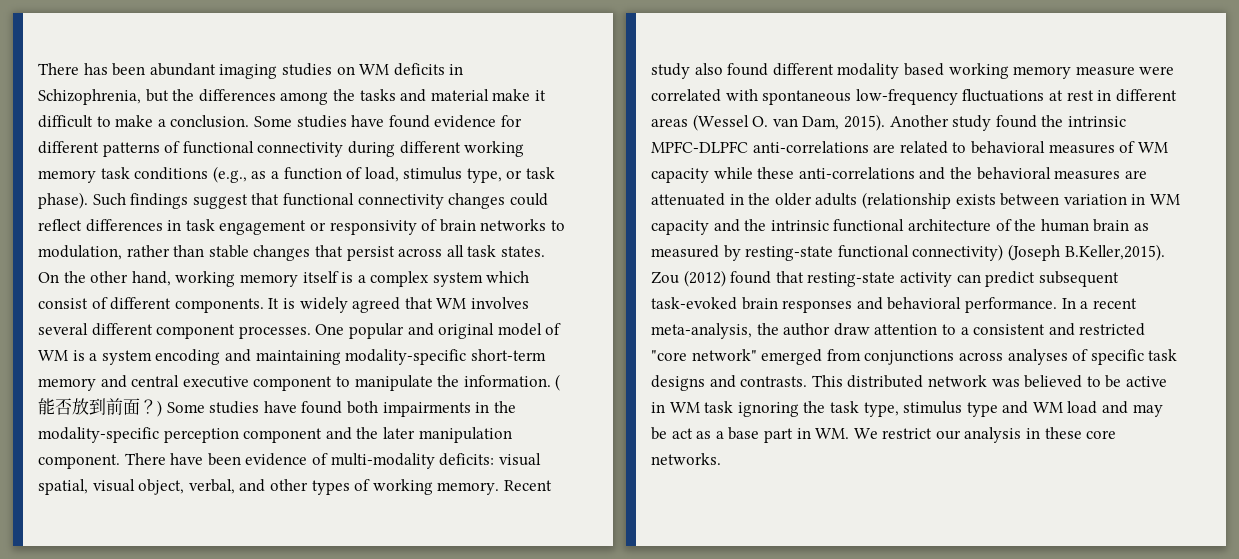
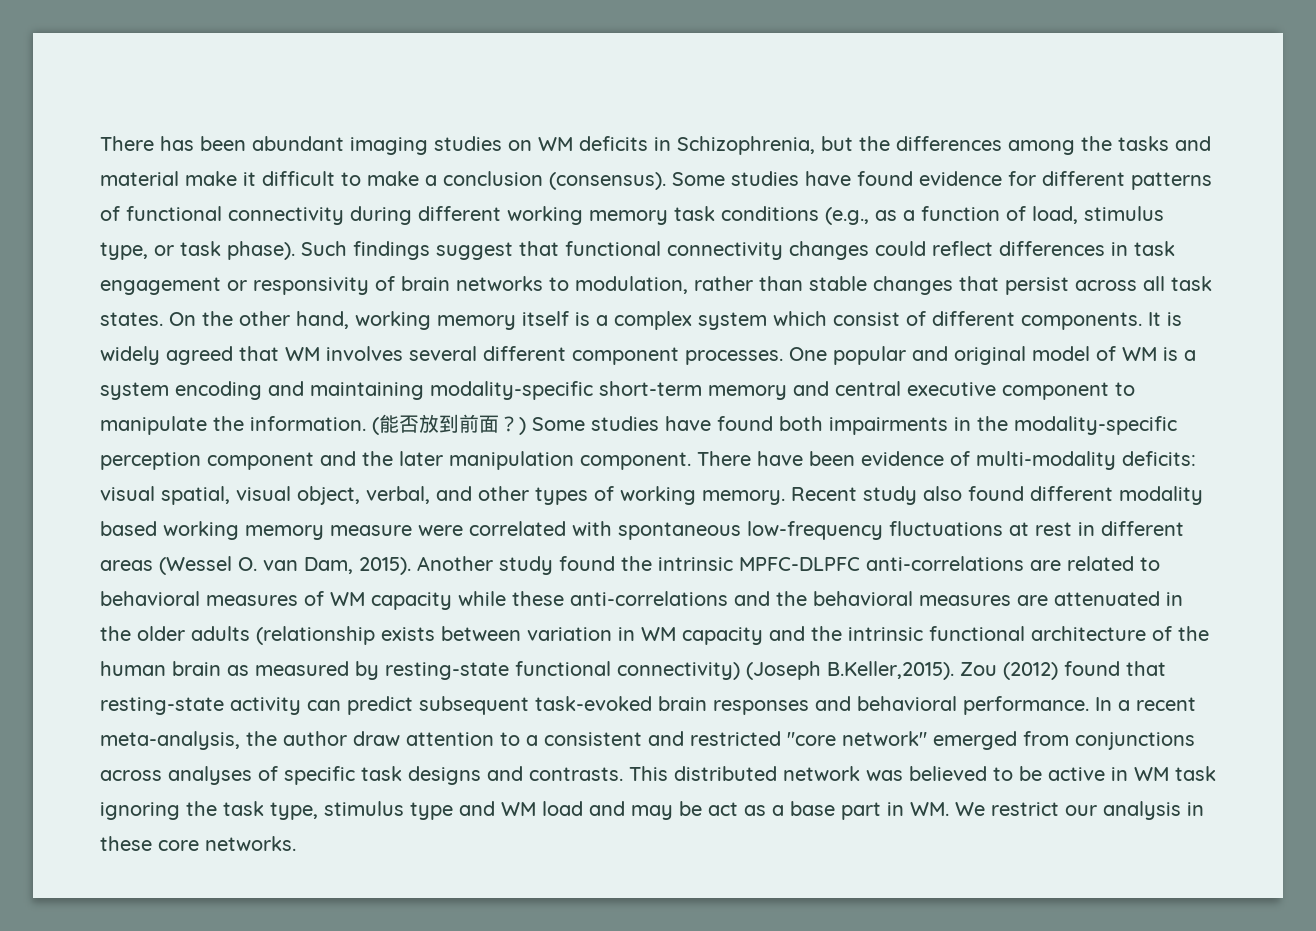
[170,115,250,128] conclusion. -> [443,171,666,190] conclusion (consensus).

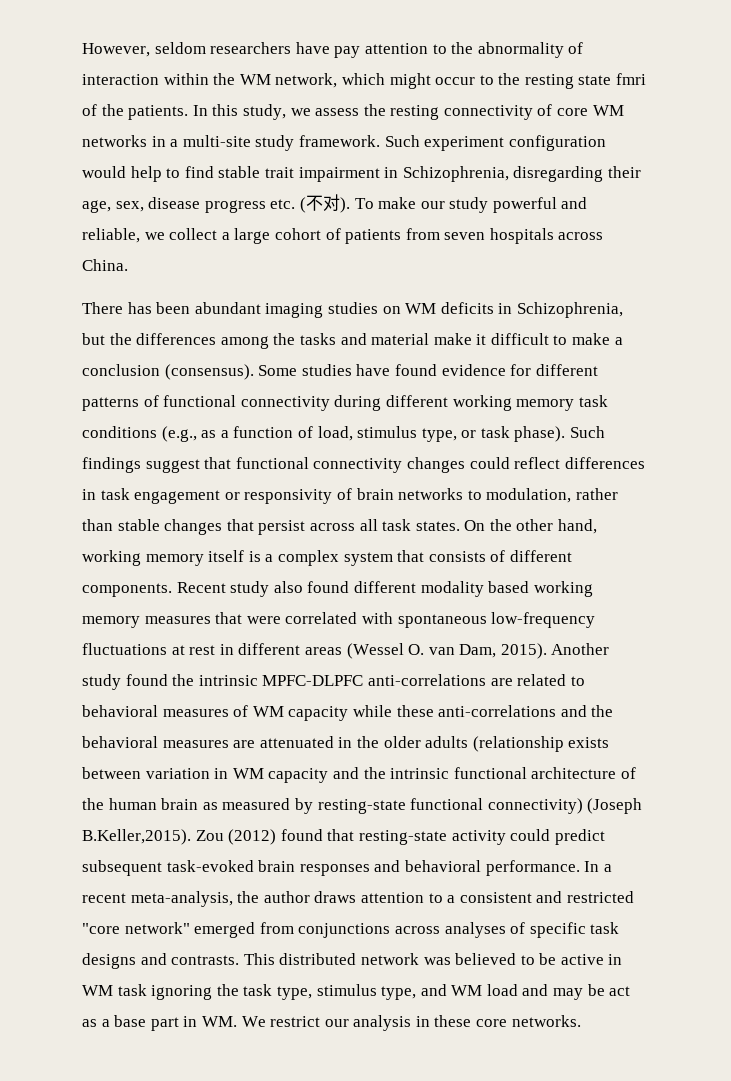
(100, 143) none -> [82,42,584,58] [82,73,647,89] [82,104,624,120] [82,135,606,151] [82,166,641,182] [82,194,588,213] [82,228,604,244] [82,259,128,271] However, seldom researchers have pay attention to the abnormality of interaction within the WM network, which might occur to the resting state fmri of the patients. In this study, we assess the resting connectivity of core WM networks in a multi-site study framework. Such experiment configuration would help to find stable trait impairment in Schizophrenia, disregarding their age, sex, disease progress etc. (不对). To make our study powerful and reliable, we collect a large cohort of patients from seven hospitals across China. //
[773,311,900,326] which consist -> [397,550,486,562] that consists
[1148,312,1182,326] [100,346,1196,365] [100,381,1135,400] [100,414,1177,435] [100,451,1196,470] [100,486,785,505] It is widely agreed that WM involves several different component processes. One popular and original model of WM is a system encoding and maintaining modality-specific short-term memory and central executive component to manipulate the information. (能否放到前面？) Some studies have found both impairments in the modality-specific perception component and the later manipulation component. There have been evidence of multi-modality deficits: visual spatial, visual object, verbal, and other types of working memory. -> (172, 590) none
[330,525,412,536] measure -> [144,612,243,624] measures that
[307,700,341,711] can -> [510,829,551,841] could
[353,731,400,746] draw -> [314,891,357,903] draws
[410,802,453,820] type -> [381,986,417,1000] type,

